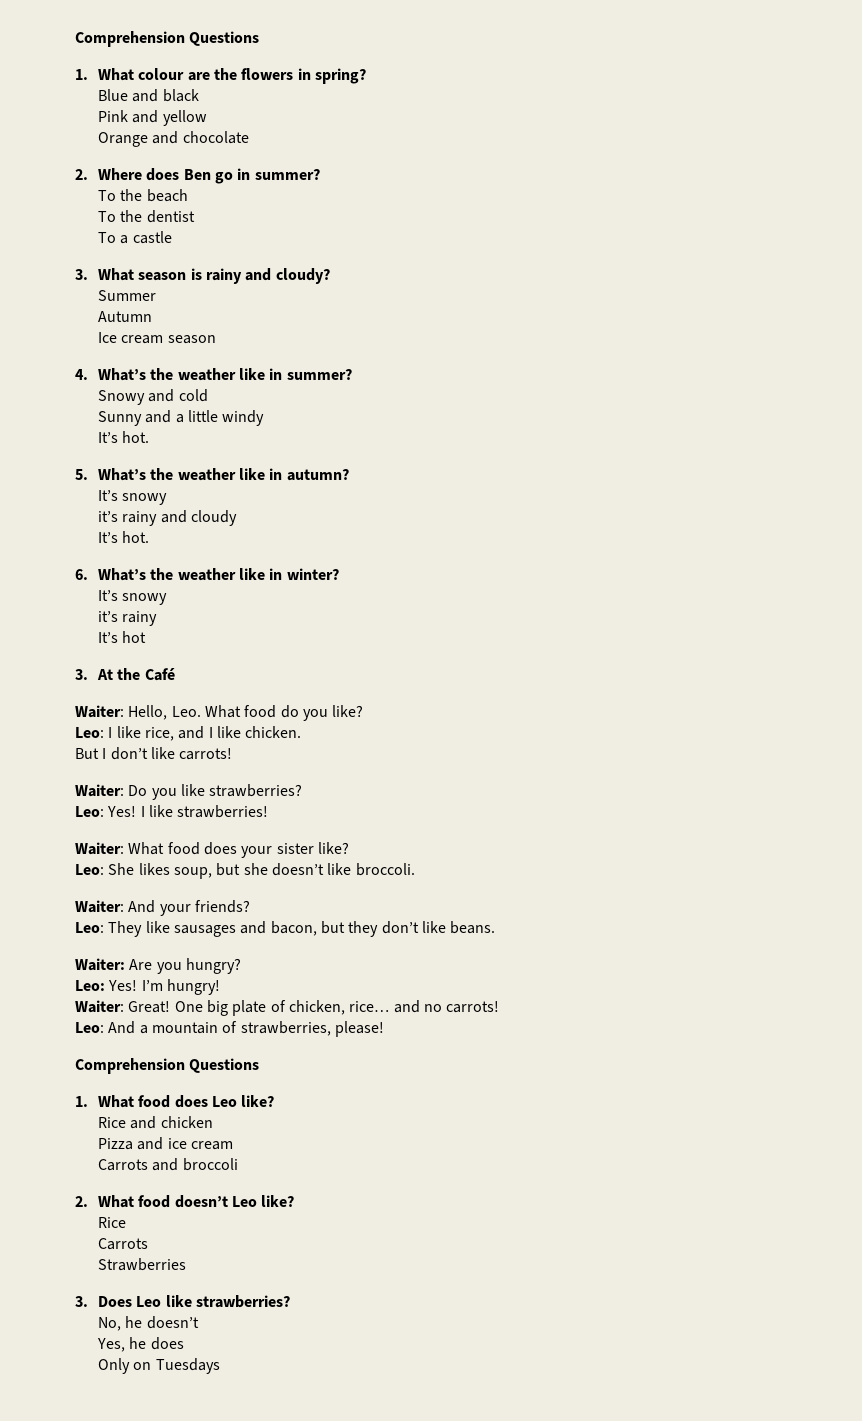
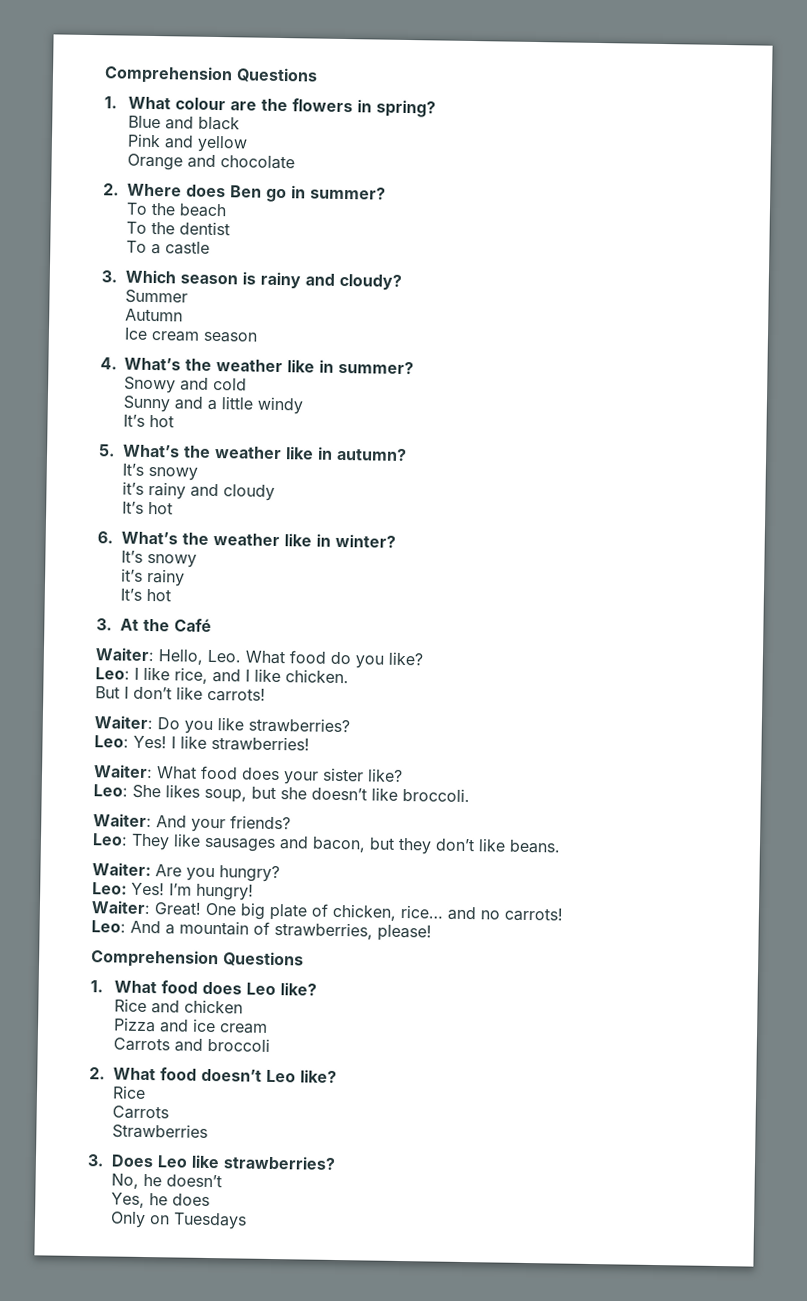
[97,268,134,281] What -> [125,269,177,284] Which
[122,431,150,443] hot. -> [149,414,175,428] hot
[122,531,150,543] hot. -> [148,501,174,515] hot

